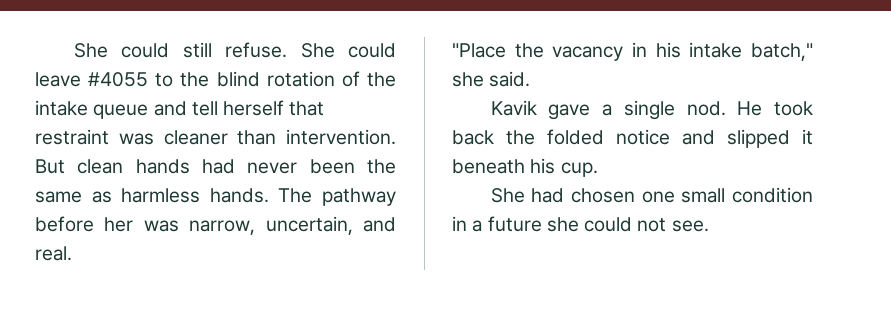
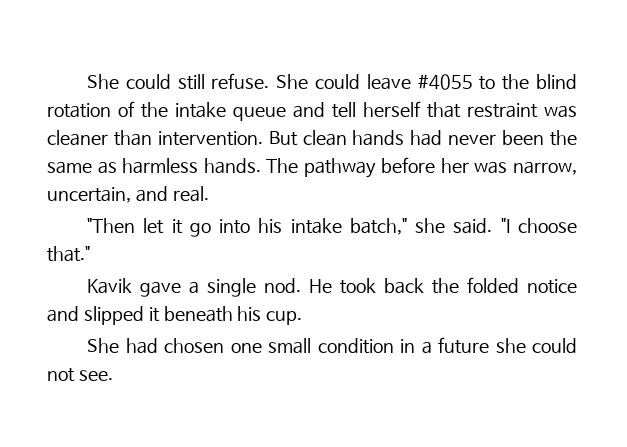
[452,42,647,61] "Place the vacancy in -> [87,218,251,237] "Then let it go into
(531, 79) none -> [500,218,577,233] [47,246,90,262] "I choose that."

